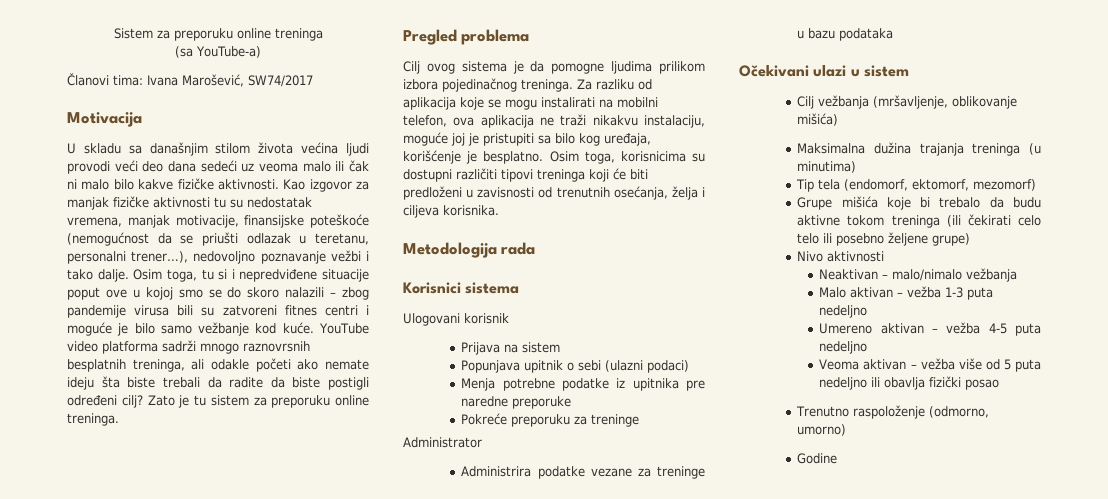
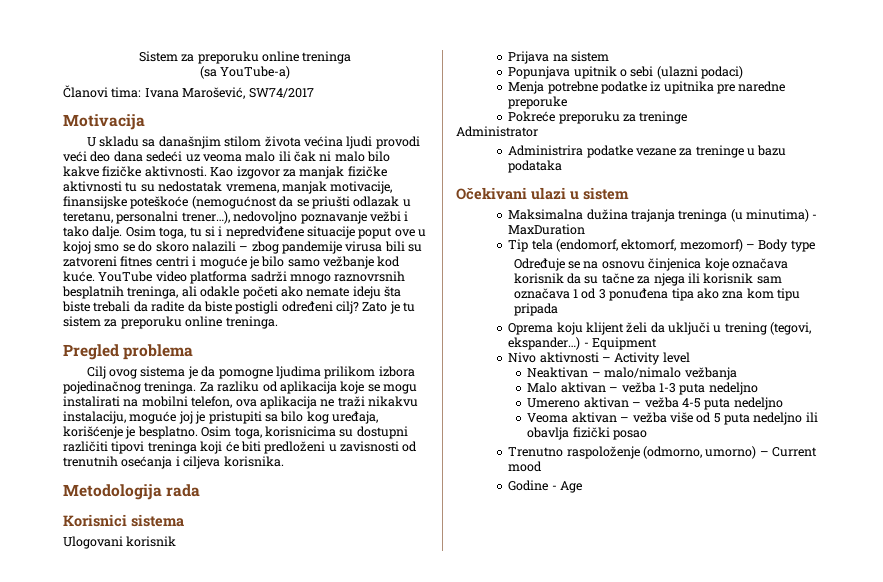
[613,186,698,200] osećanja, želja -> [121,456,173,469] osećanja
[797,95,1018,109] [797,113,839,126] // Cilj vežbanja (mršavljenje, oblikovanje mišića) -> (629, 193) none
(857, 167) none -> [812,214,818,219] [508,224,586,235] - MaxDuration
[797,196,1041,210] [797,214,1041,228] [797,232,971,246] // Grupe mišića koje bi trebalo da budu aktivne tokom treninga (ili čekirati celo telo ili posebno željene grupe) -> [746,239,815,252] [513,258,788,271] [513,273,782,286] [513,288,800,301] [513,303,558,316] [508,322,812,335] [508,337,657,350] – Body type // Određuje se na osnovu činjenica koje označava korisnik da su tačne za njega ili korisnik sam označava 1 od 3 ponuđena tipa ako zna kom tipu pripada // Oprema koju klijent želi da uključi u trening (tegovi, ekspander…) - Equipment
(885, 256) none -> [601,352,690,365] – Activity level
(847, 430) none -> [759,447,818,457] [508,461,543,472] – Current mood
(838, 458) none -> [551,481,582,493] - Age

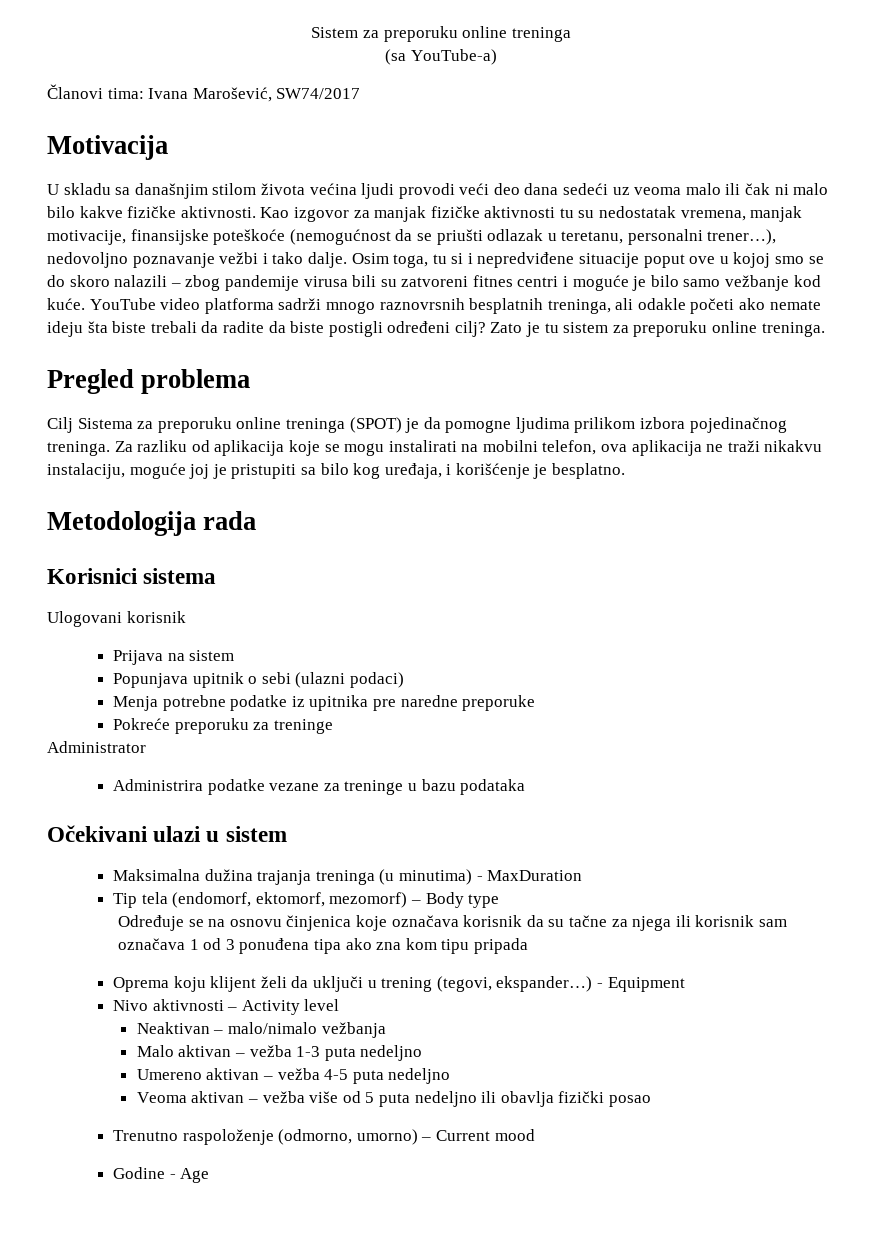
[109,366,186,379] ovog sistema -> [77,417,402,433] Sistema za preporuku online treninga (SPOT)
(378, 417) none -> [446,464,452,475] i
[201,426,408,439] [63,441,418,454] [63,456,284,469] Osim toga, korisnicima su dostupni različiti tipovi treninga koji će biti predloženi u zavisnosti od trenutnih osećanja i ciljeva korisnika. -> (626, 471) none

